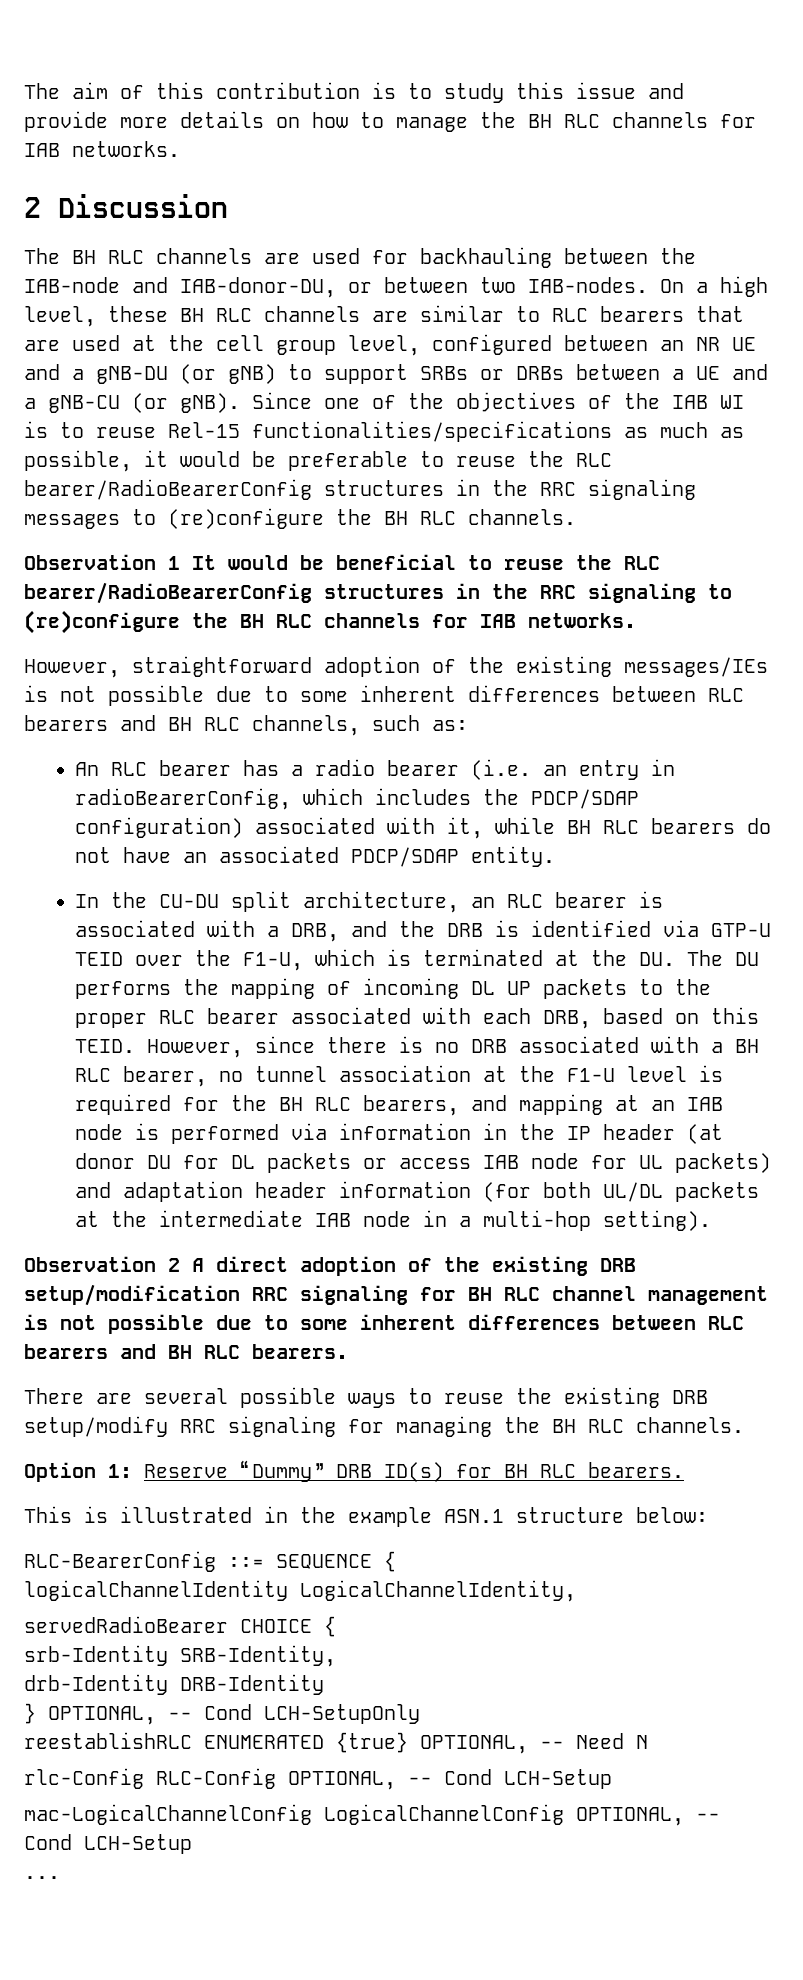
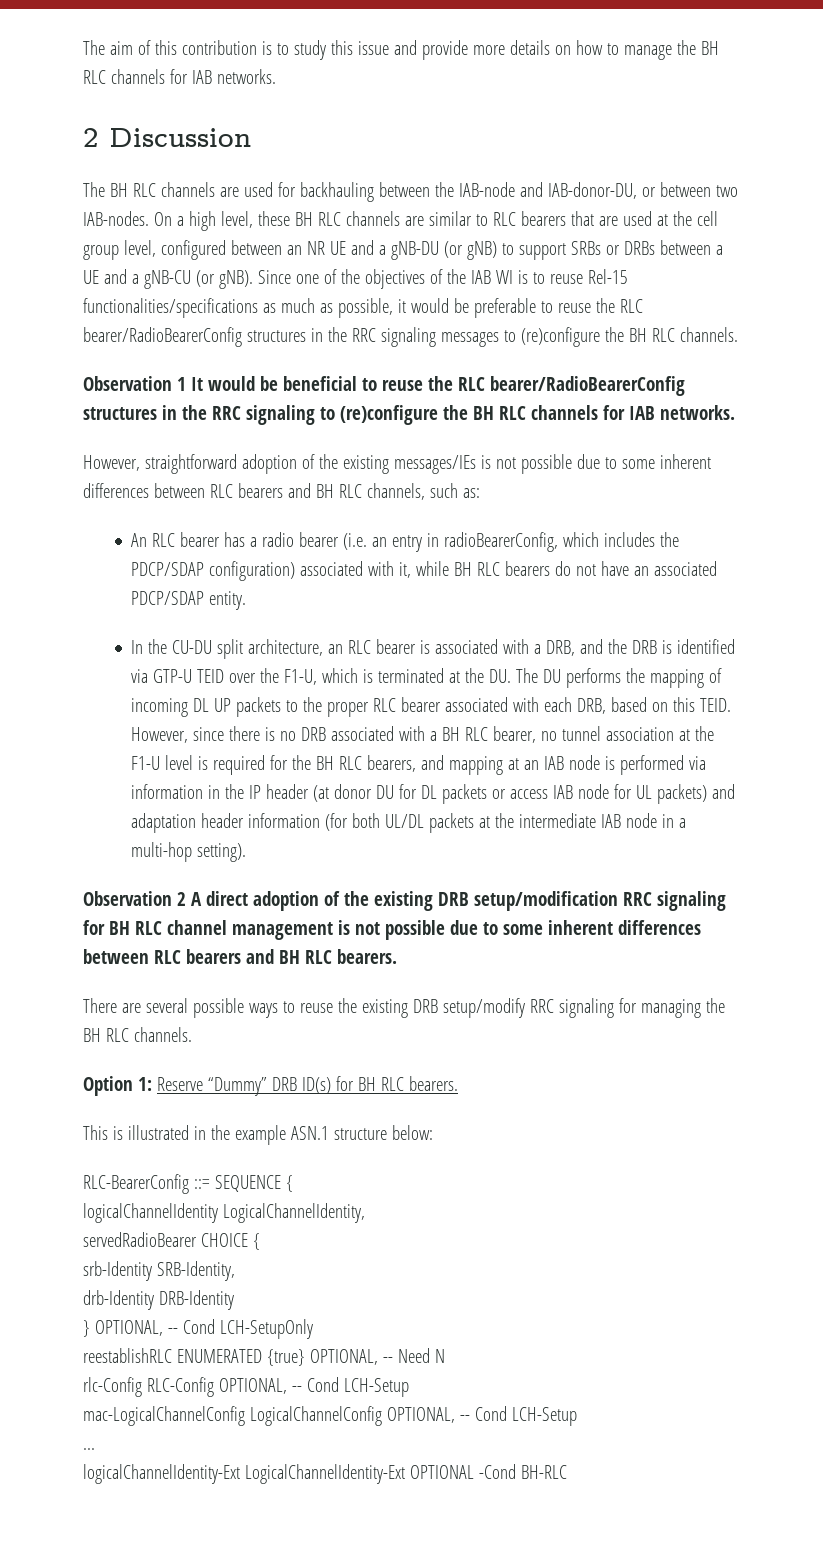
(60, 1877) none -> [83,1464,567,1484] // logicalChannelIdentity-Ext LogicalChannelIdentity-Ext OPTIONAL -Cond BH-RLC

